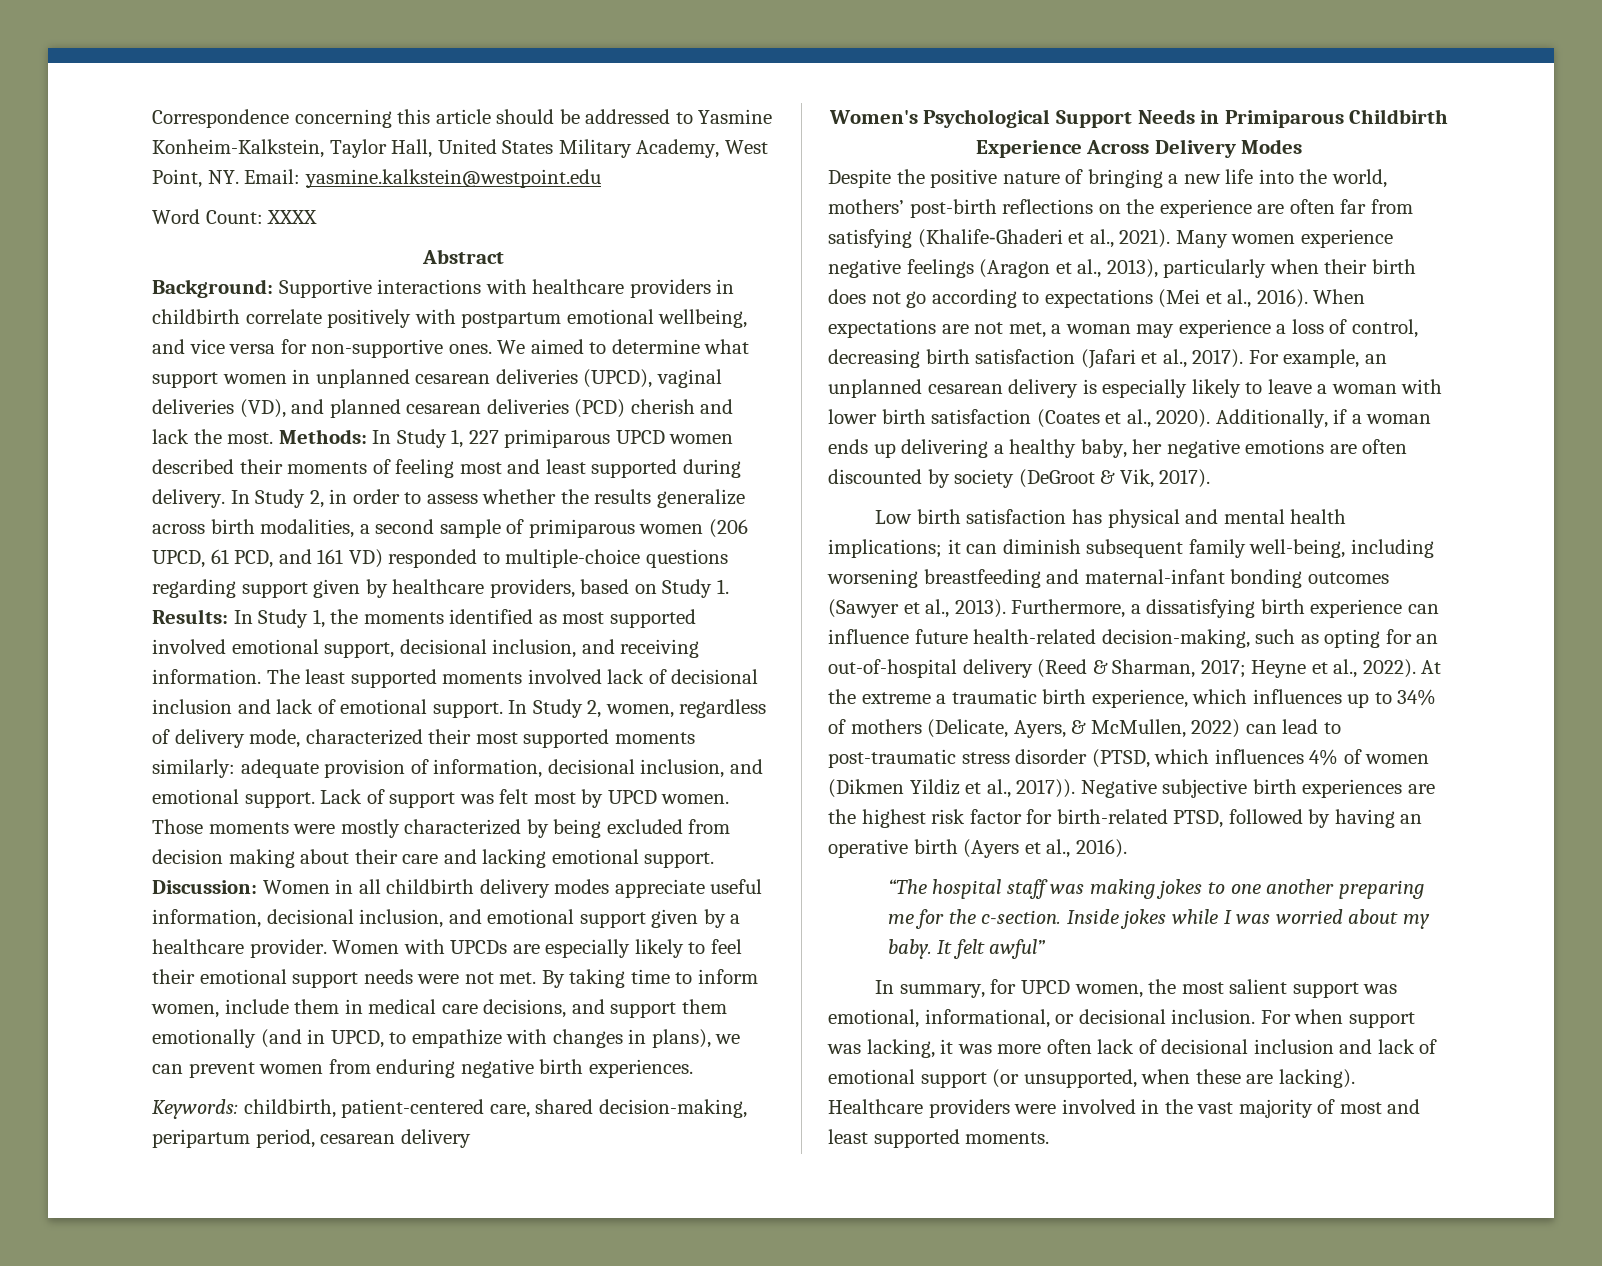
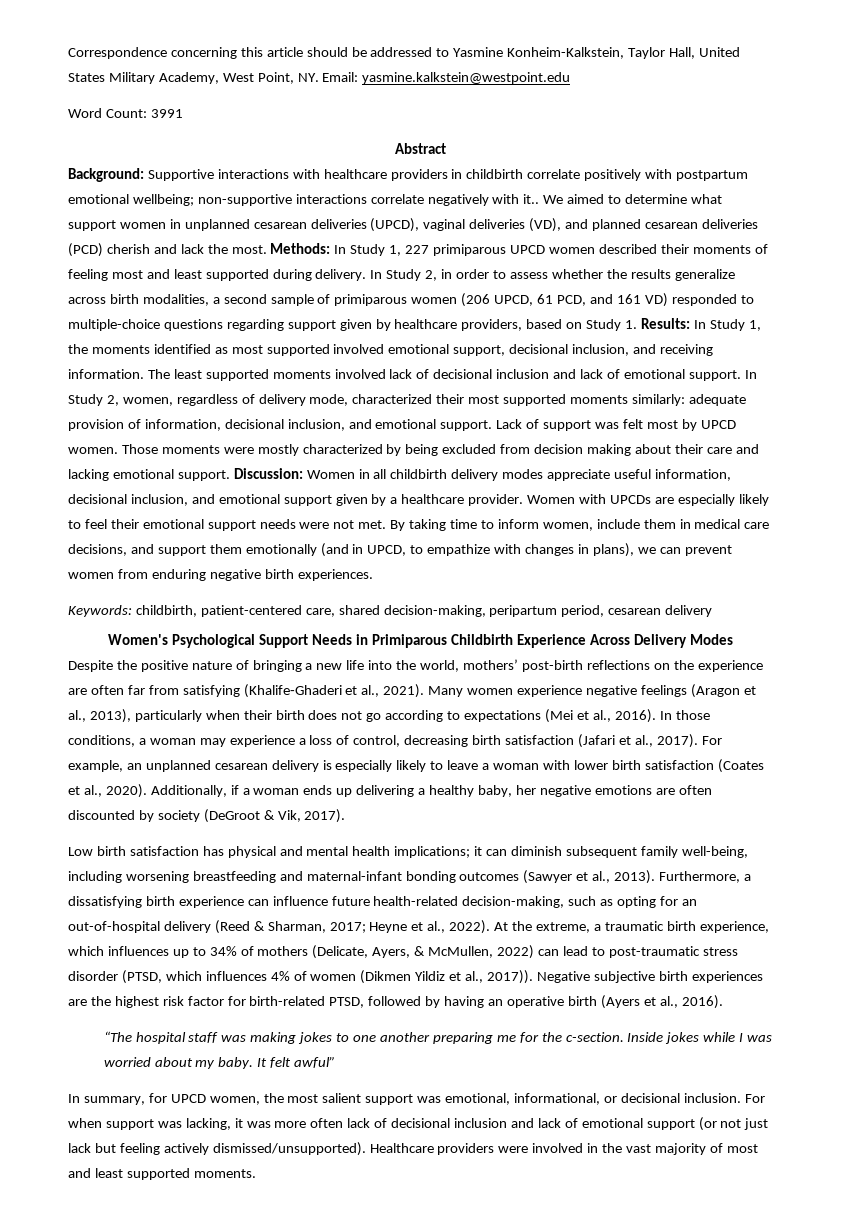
[267,210,318,224] XXXX -> [150,109,183,118] 3991
[658,309,748,328] [152,339,492,358] wellbeing, and vice versa for non-supportive ones. -> [132,194,540,206] wellbeing; non-supportive interactions correlate negatively with it..
[1313,289,1366,304] [828,319,1046,338] When expectations are not met, -> [659,710,710,720] [68,735,135,747] In those conditions,
[861,692,931,704] extreme -> [535,922,590,933] extreme,
[1023,1069,1355,1088] unsupported, when these are lacking). -> [720,1118,769,1130] [68,1142,366,1156] not just lack but feeling actively dismissed/unsupported).

